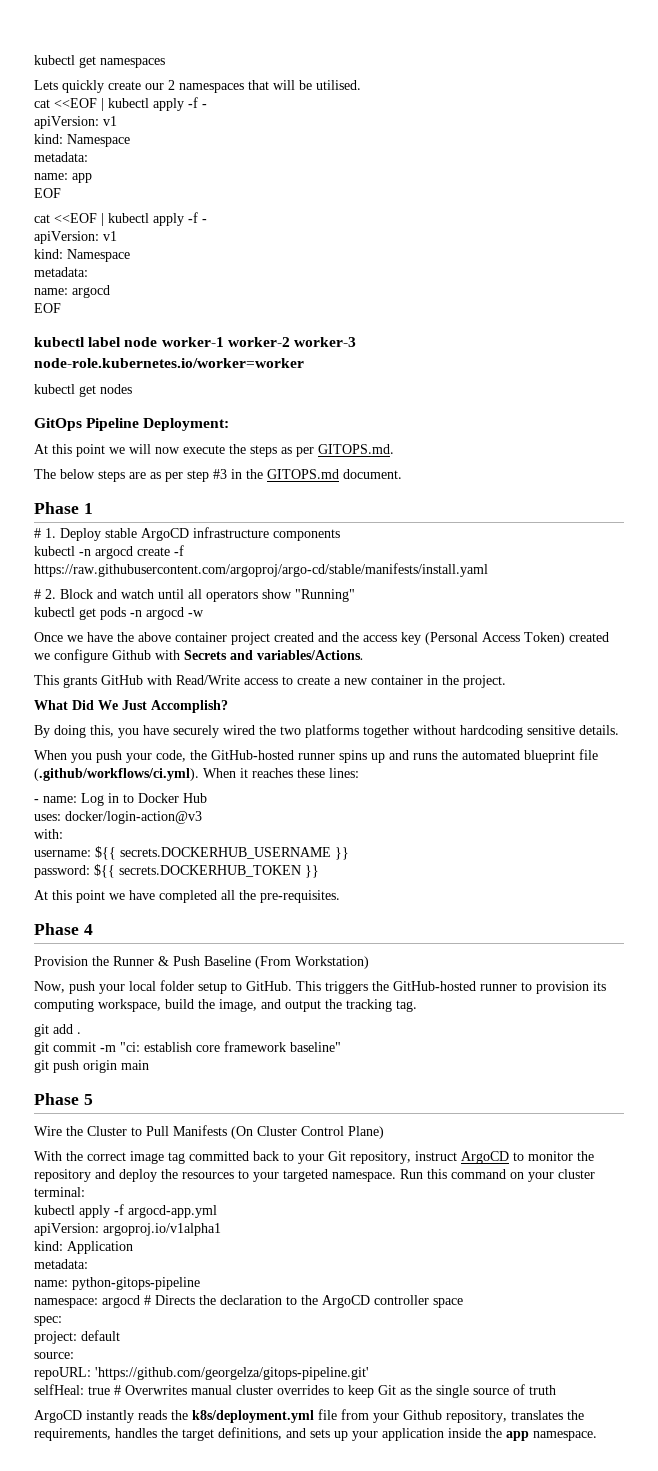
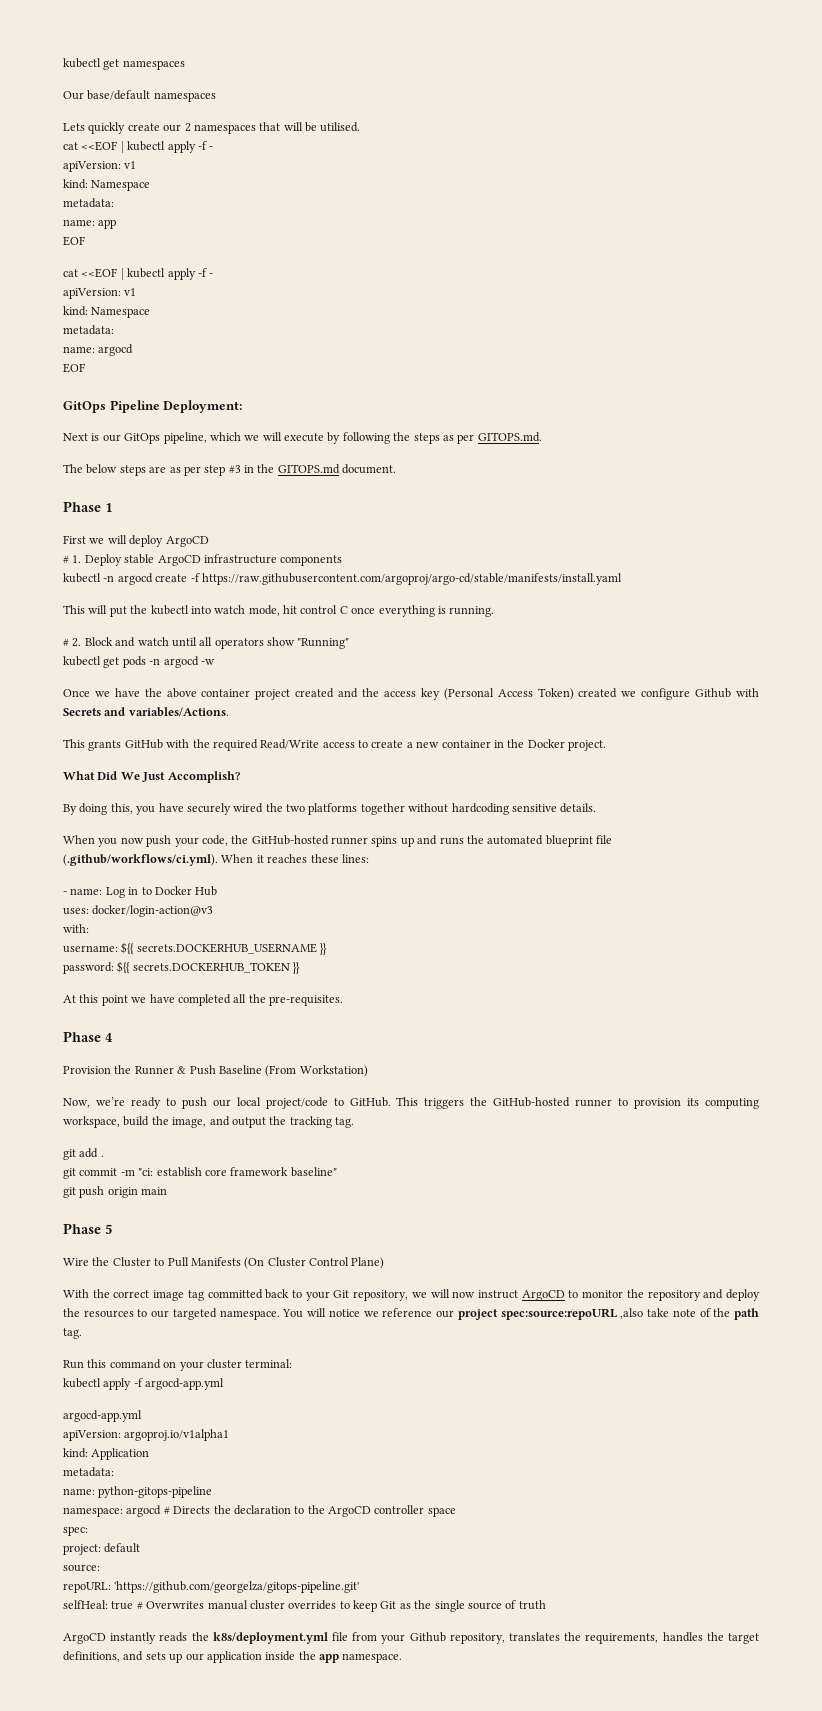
(165, 63) none -> [63,90,216,102] // Our base/default namespaces
[34,337,356,347] [34,358,304,368] [34,384,132,397] [34,418,230,431] [34,444,225,457] kubectl label node worker-1 worker-2 worker-3 node-role.kubernetes.io/worker=worker // kubectl get nodes // GitOps Pipeline Deployment: // At this point we will now execute -> [63,400,243,413] [63,432,390,444] GitOps Pipeline Deployment: // Next is our GitOps pipeline, which we will execute by following
(93, 508) none -> [63,535,209,547] // First we will deploy ArgoCD
(488, 570) none -> [63,605,495,617] // This will put the kubectl into watch mode, hit control C once everything is running.
(172, 680) none -> [192,739,258,751] the required
(459, 680) none -> [527,739,565,748] Docker
(92, 758) none -> [120,837,144,844] now
[69,980,227,994] push your local folder setup -> [95,1097,328,1109] we’re ready to push our local project/code
(411, 1157) none -> [411,1289,476,1298] we will now
[253,1172,279,1182] your -> [151,1310,170,1318] our
(396, 1177) none -> [282,1308,759,1320] [63,1328,82,1339] You will notice we reference our project spec:source:repoURL ,also take note of the path tag. //
(217, 1211) none -> [63,1410,142,1422] // argocd-app.yml
[352,1431,378,1441] your -> [185,1653,204,1661] our

